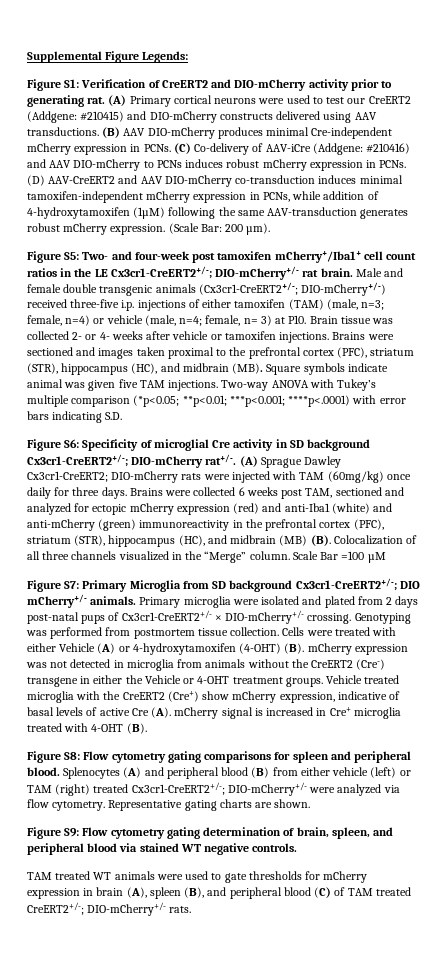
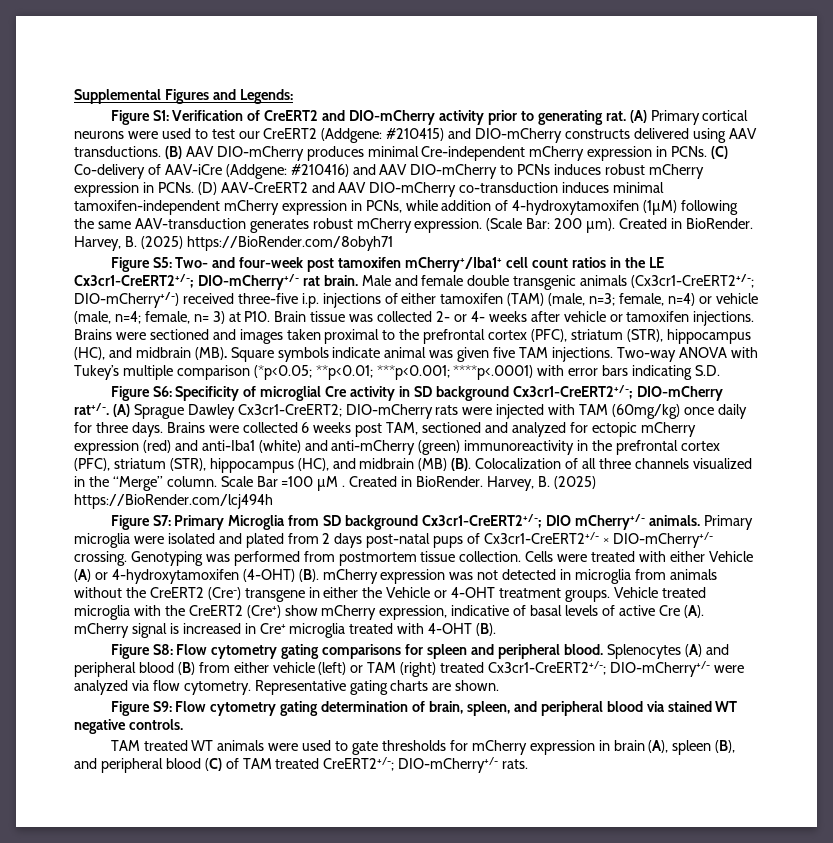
[105,51,140,63] Figure -> [164,89,236,104] Figures and
(271, 229) none -> [619,218,753,229] [74,236,393,251] Created in BioRender. Harvey, B. (2025) https://BioRender.com/8obyh71
(386, 557) none -> [342,476,596,491] [74,494,273,509] . Created in BioRender. Harvey, B. (2025) https://BioRender.com/lcj494h

